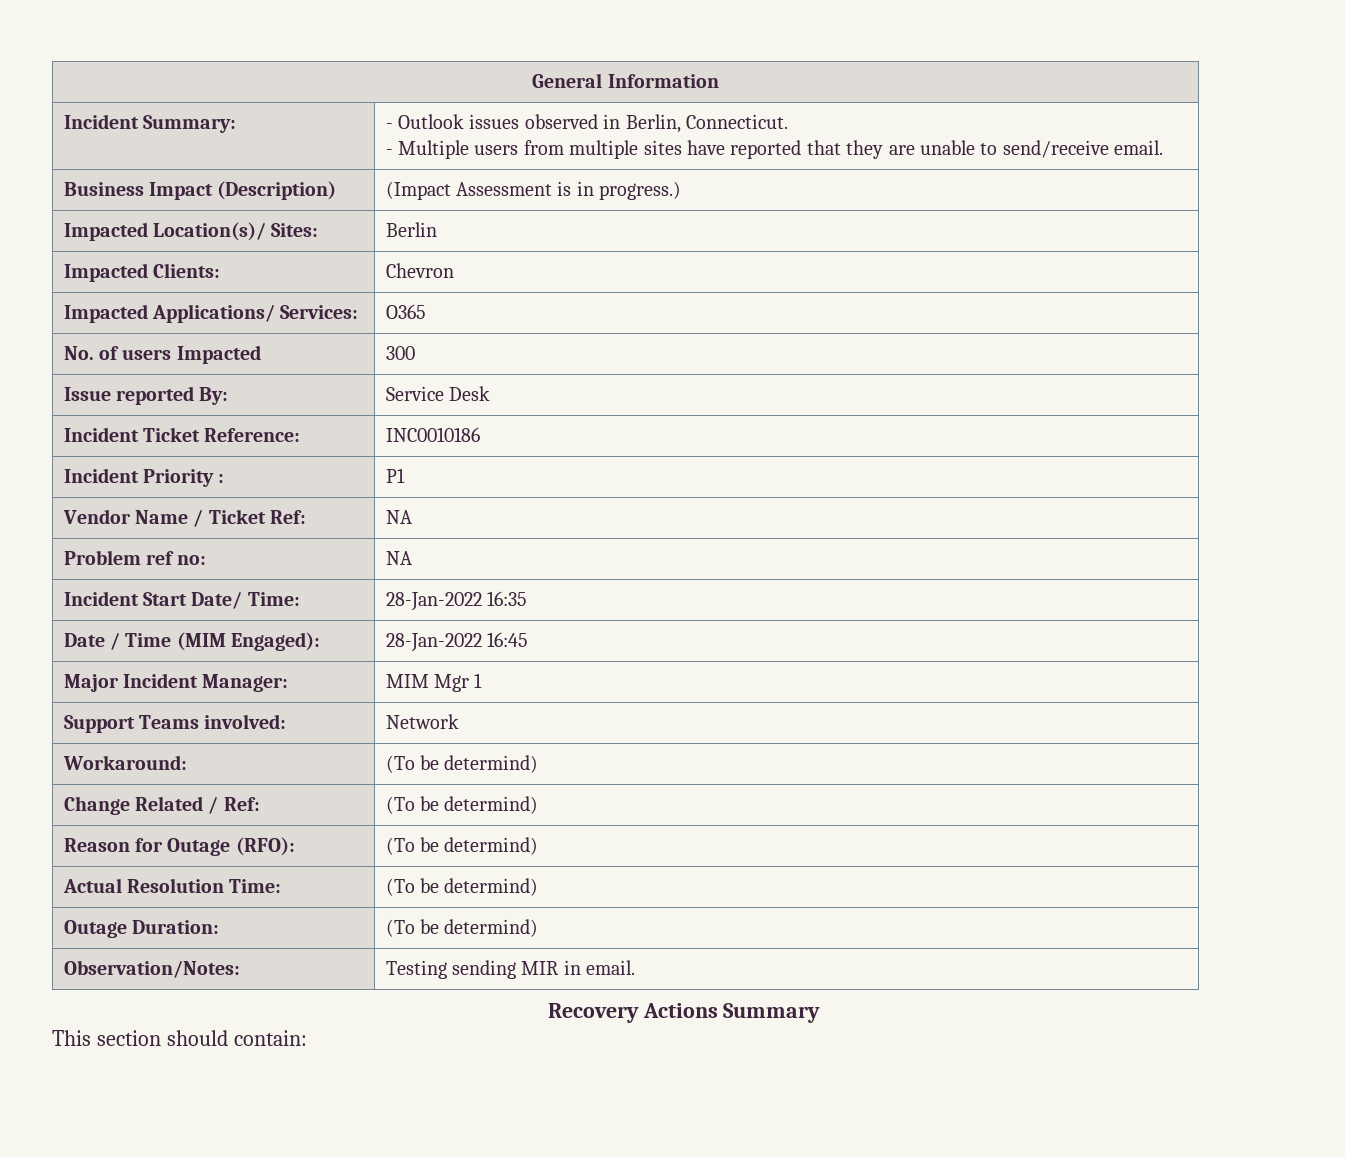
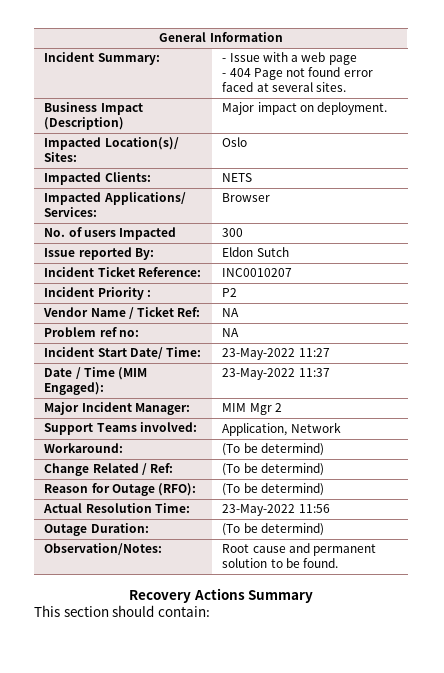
[398,114,789,133] [385,140,1164,159] [63,181,337,200] [385,181,682,200] Outlook issues observed in Berlin, Connecticut. // - Multiple users from multiple sites have reported that they are unable to send/receive email. // Business Impact (Description) | (Impact Assessment is in progress.) -> [229,52,357,65] [222,67,373,80] [222,82,347,92] [44,102,143,115] [44,117,125,130] [222,102,388,115] Issue with a web page // - 404 Page not found error faced at several sites. // Business Impact (Description) | Major impact on deployment.
[385,222,437,237] Berlin -> [222,137,248,147] Oslo
[385,263,454,278] Chevron -> [222,173,253,182] NETS
[385,304,426,319] O365 -> [222,193,271,202] Browser
[385,386,491,401] Service Desk -> [222,247,289,257] Eldon Sutch
[385,427,480,442] INC0010186 -> [222,268,293,277] INC0010207
[385,468,405,483] P1 -> [222,288,238,297] P2
[385,591,528,611] 28-Jan-2022 16:35 -> [222,348,330,360] 23-May-2022 11:27
[385,632,529,652] 28-Jan-2022 16:45 -> [222,368,330,380] 23-May-2022 11:37
[474,673,483,688] 1 -> [274,403,282,412] 2
(287, 721) none -> [222,423,288,436] Application,
[385,878,539,896] (To be determind) -> [222,504,330,516] 23-May-2022 11:56
[385,960,636,979] Testing sending MIR in email. -> [222,543,377,556] [222,558,339,568] Root cause and permanent solution to be found.

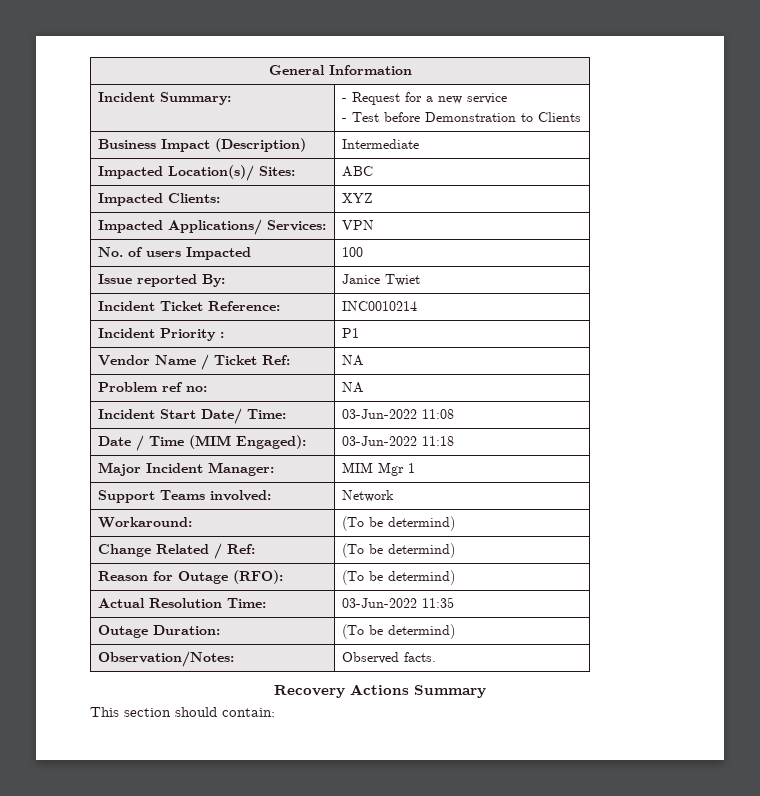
[229,52,357,65] [222,67,373,80] [222,82,347,92] Issue with a web page // - 404 Page not found error faced at several sites. -> [352,92,508,105] [342,112,582,122] Request for a new service // - Test before Demonstration to Clients
[222,102,388,115] Major impact on deployment. -> [342,139,420,149] Intermediate
[222,137,248,147] Oslo -> [342,166,374,177] ABC
[222,173,253,182] NETS -> [342,193,374,203] XYZ
[222,193,271,202] Browser -> [342,220,375,230] VPN
[222,228,244,237] 300 -> [342,247,364,257] 100
[222,247,289,257] Eldon Sutch -> [342,274,421,286] Janice Twiet
[222,268,293,277] INC0010207 -> [342,301,418,311] INC0010214
[222,288,238,297] P2 -> [342,328,360,338] P1
[222,348,330,360] 23-May-2022 11:27 -> [342,409,455,419] 03-Jun-2022 11:08
[222,368,330,380] 23-May-2022 11:37 -> [342,436,455,446] 03-Jun-2022 11:18
[274,403,282,412] 2 -> [408,463,416,473] 1
[222,423,288,436] Application, -> (272, 495) none
[222,504,330,516] 23-May-2022 11:56 -> [342,597,455,608] 03-Jun-2022 11:35
[222,543,377,556] [222,558,339,568] Root cause and permanent solution to be found. -> [342,652,437,664] Observed facts.

